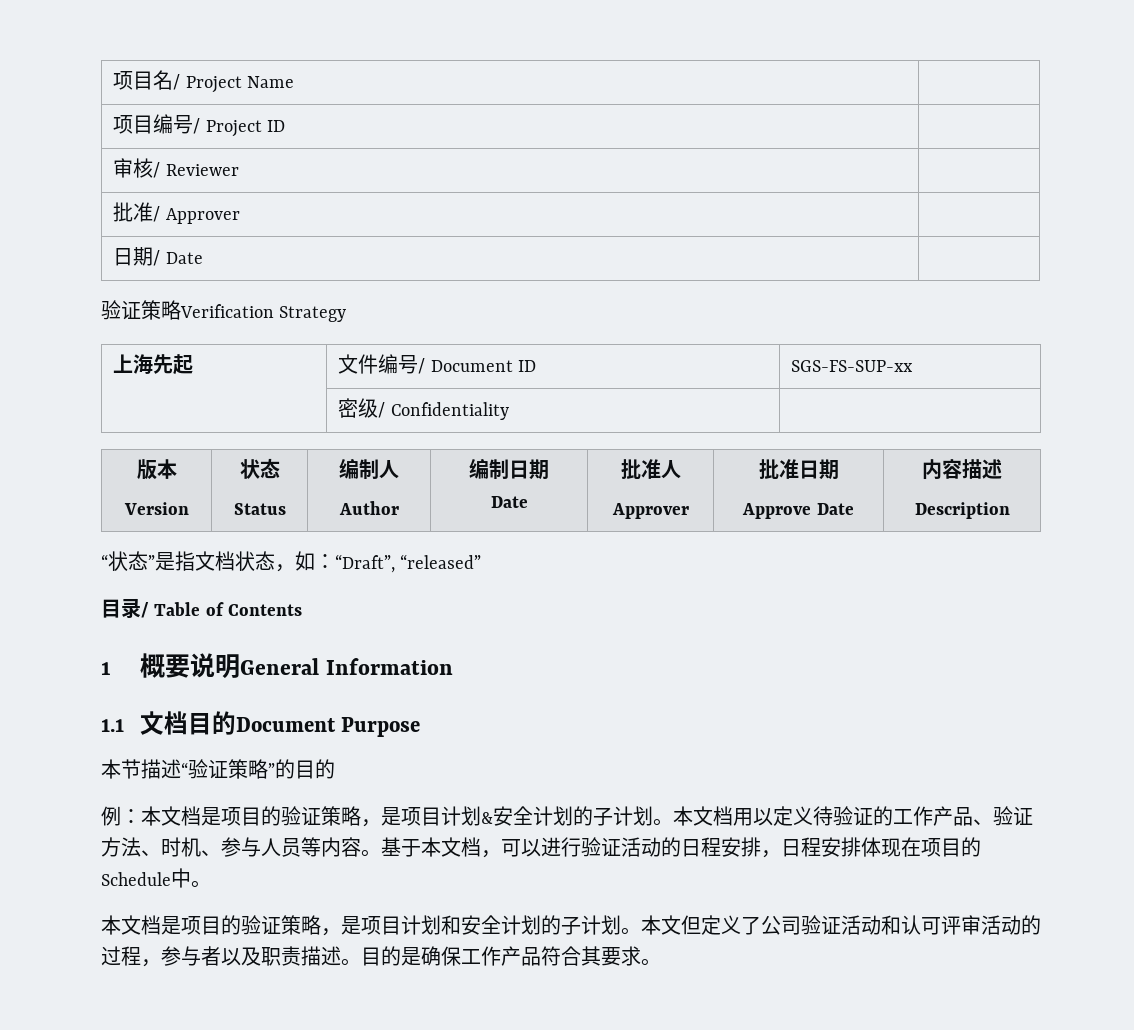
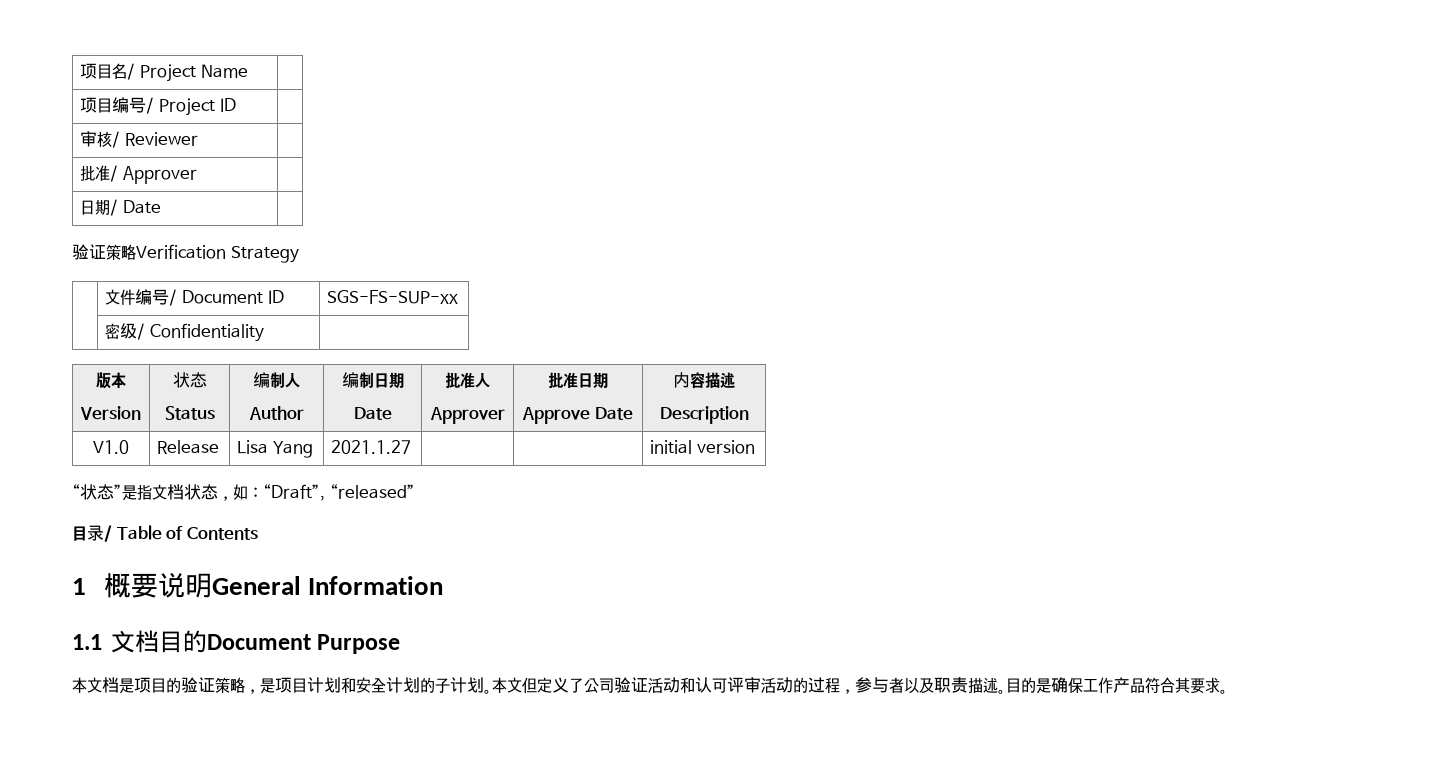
[113,354,194,375] 上海先起 -> (299, 254) none
(1010, 510) none -> [93,440,129,454] [157,440,220,454] [237,440,313,458] [331,440,412,454] [650,440,755,454] // V1.0 | Release | Lisa Yang | 2021.1.27 | | | initial version
[101,759,335,779] [101,806,1033,827] [101,837,981,858] [101,868,211,888] // 本节描述“验证策略”的目的 // 例：本文档是项目的验证策略，是项目计划&安全计划的子计划。本文档用以定义待验证的工作产品、验证方法、时机、参与人员等内容。基于本文档，可以进行验证活动的日程安排，日程安排体现在项目的Schedule中。 -> (400, 644) none

